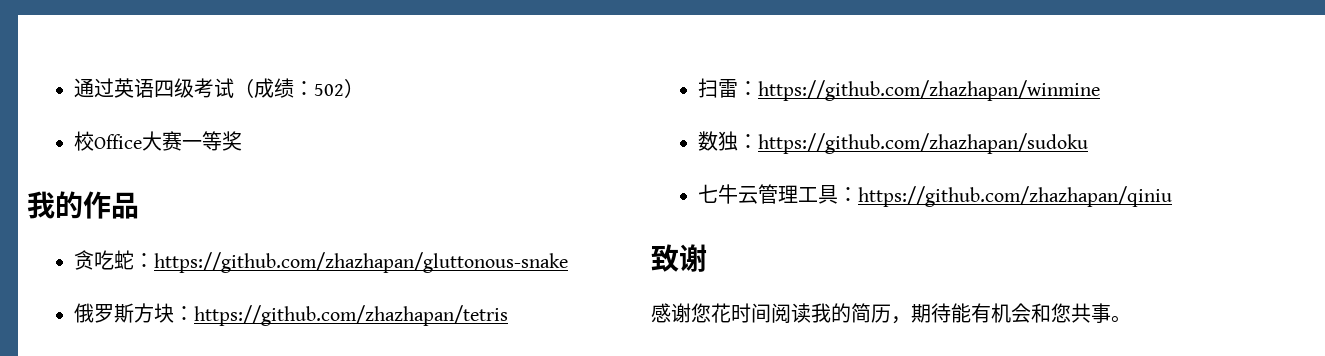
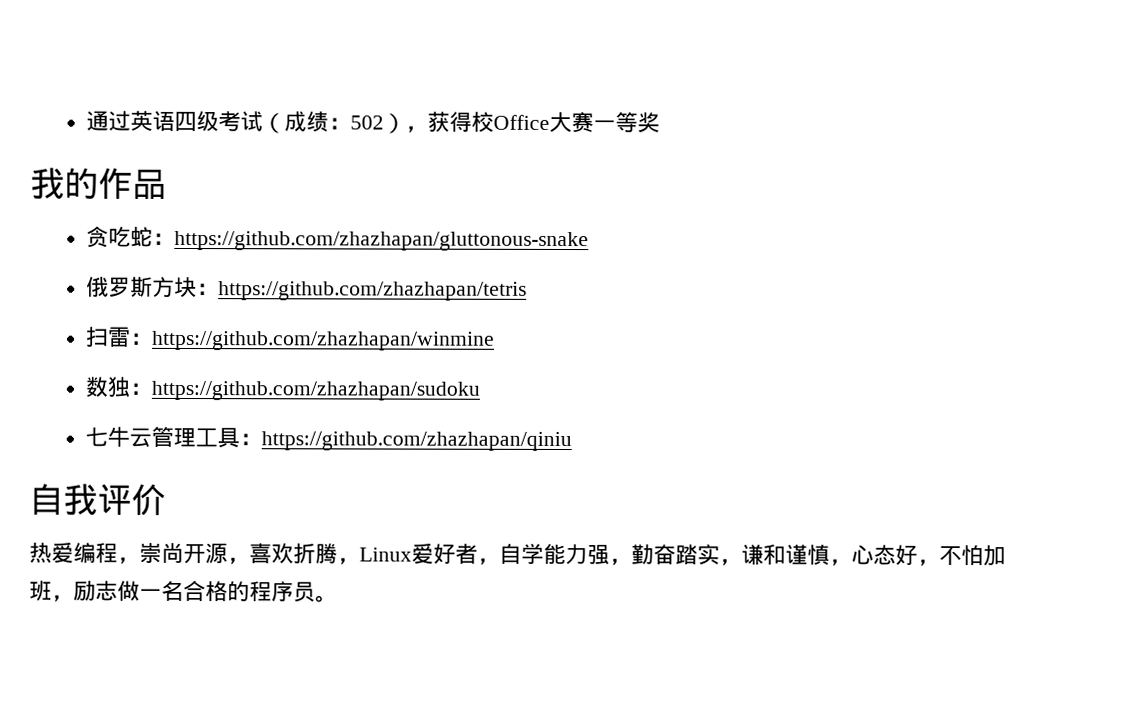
(364, 88) // -> [405,111,473,133] ，获得
[651,244,707,272] [651,303,1111,324] 致谢 // 感谢您花时间阅读我的简历，期待能有机会和您共事 -> [29,483,166,516] [29,542,1006,567] [29,579,316,603] 自我评价 // 热爱编程，崇尚开源，喜欢折腾，Linux爱好者，自学能力强，勤奋踏实，谦和谨慎，心态好，不怕加班，励志做一名合格的程序员

